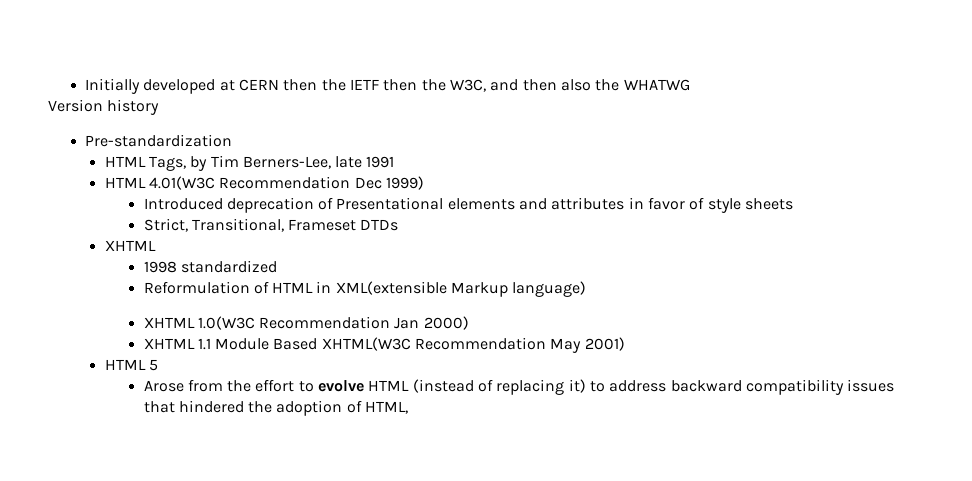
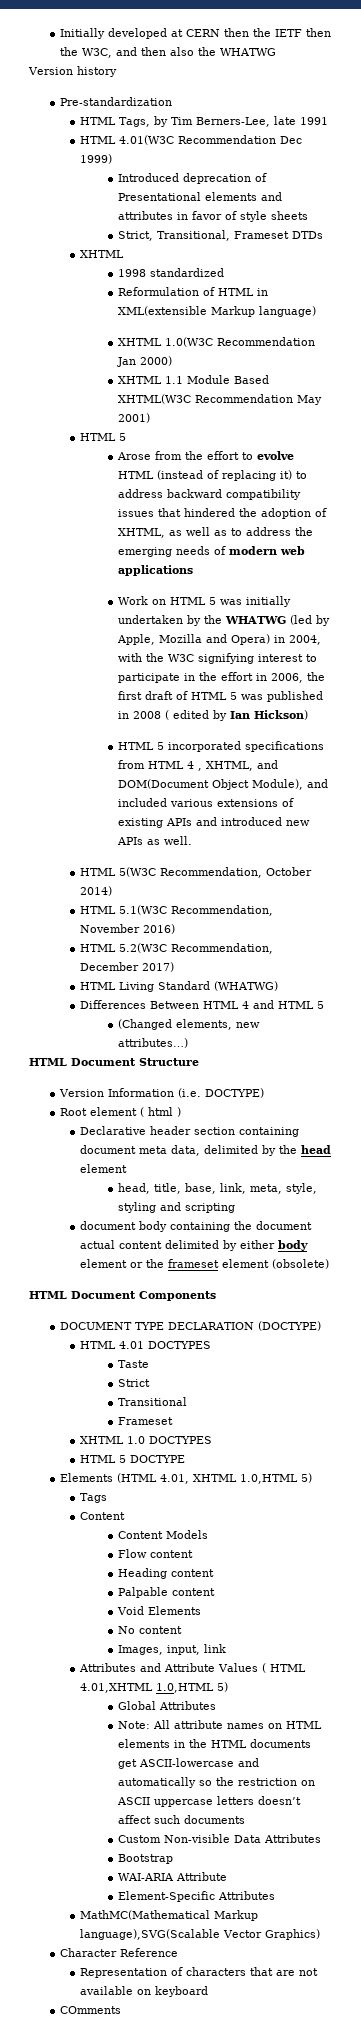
[365,401,409,414] HTML, -> [117,527,313,538] [117,546,305,557] [117,565,193,576] [117,596,291,607] [117,615,330,626] [116,634,321,645] [117,653,317,664] [117,672,325,683] [117,691,323,702] [117,710,308,721] [117,741,324,752] [117,760,278,771] [117,779,328,790] [117,798,294,807] [117,817,310,828] [116,836,192,845] [79,867,312,878] [79,886,112,896] [79,905,273,916] [79,924,175,934] [79,943,273,954] [79,962,174,972] [79,981,278,992] [79,1000,324,1009] [117,1019,260,1030] [117,1038,188,1048] [29,1058,199,1066] [59,1088,265,1098] [60,1107,182,1117] [79,1126,299,1137] [79,1145,331,1156] [79,1164,127,1173] [117,1183,317,1194] [117,1202,235,1213] [79,1221,312,1232] [79,1240,308,1251] [79,1259,329,1269] [29,1291,216,1301] [60,1321,322,1331] [79,1341,211,1349] [117,1360,149,1368] [117,1379,150,1387] [117,1397,187,1406] [117,1417,173,1425] [79,1436,212,1444] [79,1455,185,1463] [60,1473,313,1484] [79,1493,107,1503] [79,1512,125,1520] [117,1530,208,1539] [117,1549,193,1558] [117,1568,214,1579] [117,1587,215,1598] [116,1606,201,1615] [117,1626,182,1634] [117,1644,226,1655] [78,1663,306,1673] [79,1682,228,1693] [117,1701,216,1710] [117,1720,322,1729] [117,1739,311,1748] [117,1758,259,1769] [117,1777,315,1788] [116,1796,301,1807] [117,1815,245,1824] [117,1834,321,1843] [117,1854,173,1864] [117,1872,227,1881] [117,1891,275,1902] [79,1910,258,1921] [79,1929,320,1940] [60,1948,179,1957] [79,1967,318,1978] [79,1986,208,1997] [60,2006,122,2014] XHTML, as well as to address the emerging needs of modern web applications // Work on HTML 5 was initially undertaken by the WHATWG (led by Apple, Mozilla and Opera) in 2004, with the W3C signifying interest to participate in the effort in 2006, the first draft of HTML 5 was published in 2008 ( edited by Ian Hickson) // HTML 5 incorporated specifications from HTML 4 , XHTML, and DOM(Document Object Module), and included various extensions of existing APIs and introduced new APIs as well. // HTML 5(W3C Recommendation, October 2014) // HTML 5.1(W3C Recommendation, November 2016) // HTML 5.2(W3C Recommendation, December 2017) // HTML Living Standard (WHATWG) // Differences Between HTML 4 and HTML 5 // (Changed elements, new attributes…) // HTML Document Structure // Version Information (i.e. DOCTYPE) // Root element ( html ) // Declarative header section containing document meta data, delimited by the head element // head, title, base, link, meta, style, styling and scripting // document body containing the document actual content delimited by either body element or the frameset element (obsolete) // HTML Document Components // DOCUMENT TYPE DECLARATION (DOCTYPE) // HTML 4.01 DOCTYPES // Taste // Strict // Transitional // Frameset // XHTML 1.0 DOCTYPES // HTML 5 DOCTYPE // Elements (HTML 4.01, XHTML 1.0,HTML 5) // Tags // Content // Content Models // Flow content // Heading content // Palpable content // Void Elements // No content // Images, input, link // Attributes and Attribute Values ( HTML 4.01,XHTML 1.0,HTML 5) // Global Attributes // Note: All attribute names on HTML elements in the HTML documents get ASCII-lowercase and automatically so the restriction on ASCII uppercase letters doesn’t affect such documents // Custom Non-visible Data Attributes // Bootstrap // WAI-ARIA Attribute // Element-Specific Attributes // MathMC(Mathematical Markup language),SVG(Scalable Vector Graphics) // Character Reference // Representation of characters that are not available on keyboard // COmments

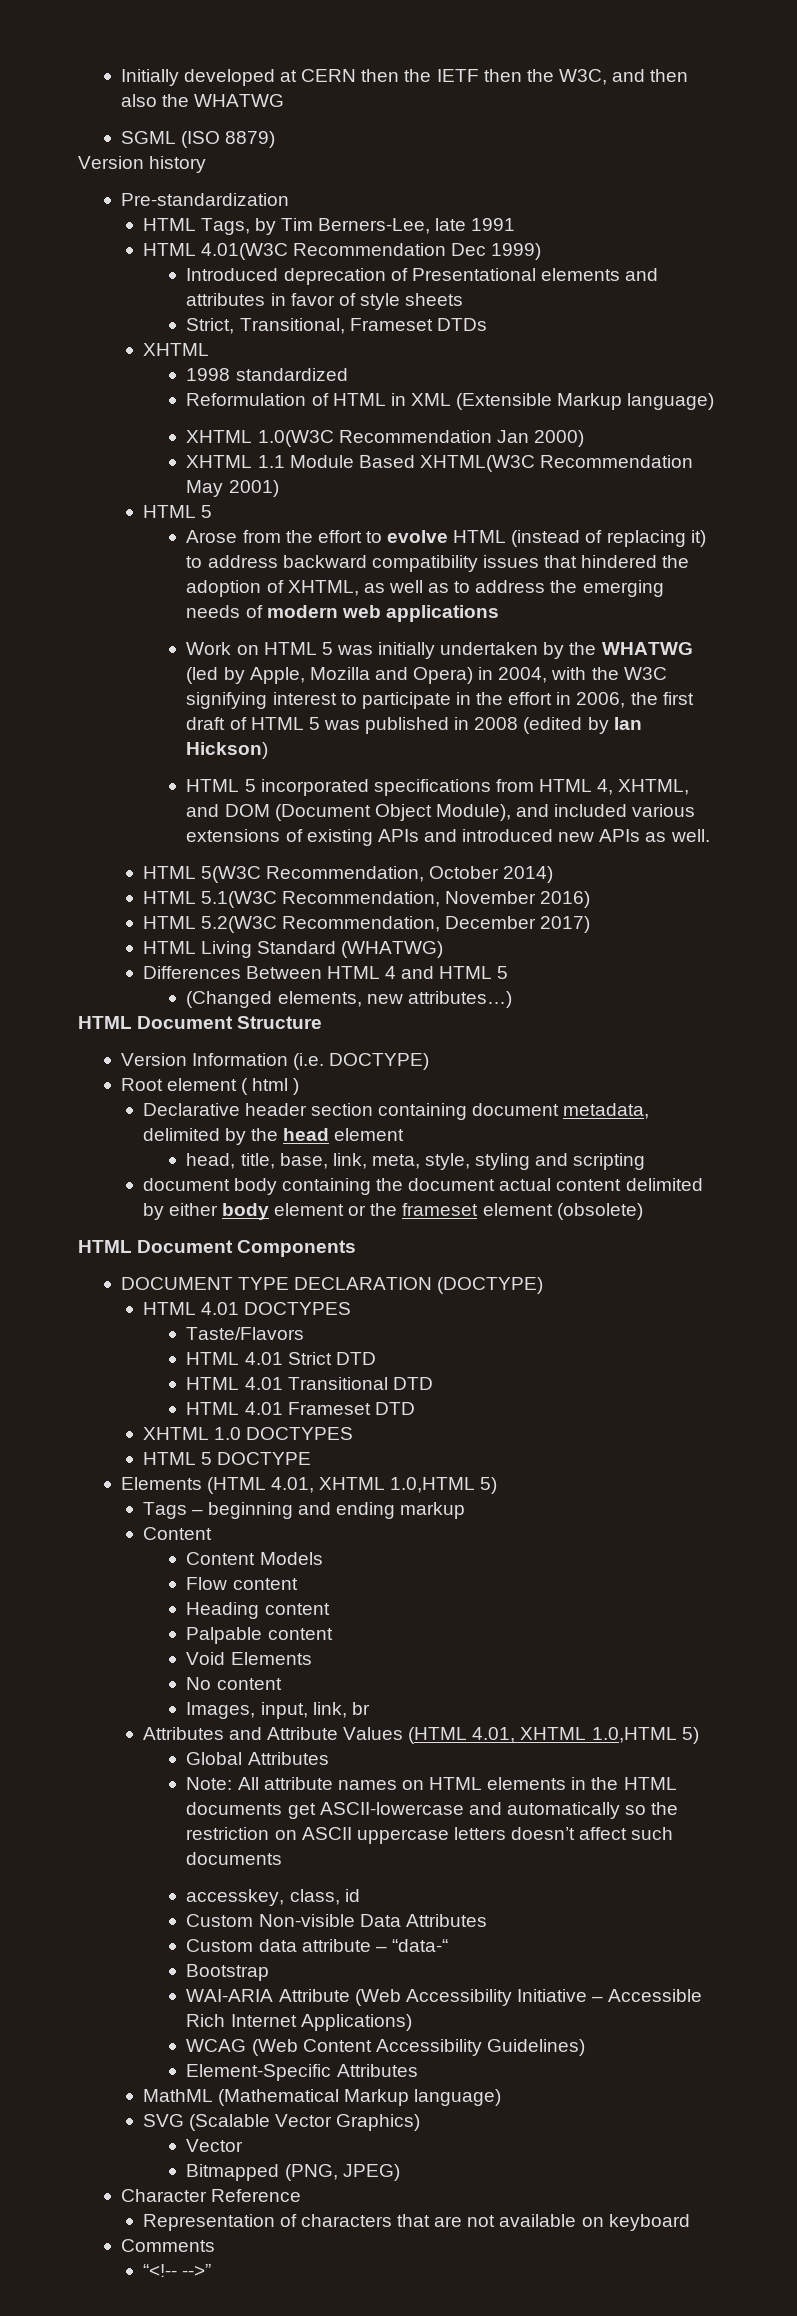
(277, 52) none -> [120,131,276,148] // SGML (ISO 8879)
[117,306,207,316] XML(extensible -> [410,393,553,410] XML (Extensible
[164,710,209,720] ( edited -> [523,717,583,734] (edited
[186,760,278,771] [117,779,209,789] 4 , XHTML, and DOM(Document -> [597,779,690,795] [186,804,371,821] 4, XHTML, and DOM (Document
[138,1145,200,1156] meta data, -> [563,1103,650,1119] metadata,
[117,1360,149,1368] [117,1379,150,1387] [117,1397,187,1406] [117,1417,173,1425] Taste // Strict // Transitional // Frameset -> [186,1327,305,1340] [186,1352,376,1365] [186,1377,433,1390] [186,1402,415,1415] Taste/Flavors // HTML 4.01 Strict DTD // HTML 4.01 Transitional DTD // HTML 4.01 Frameset DTD
(107, 1498) none -> [191,1502,466,1519] – beginning and ending markup
[203,1644,226,1653] link -> [312,1702,370,1718] link, br
[261,1663,306,1673] [79,1683,153,1693] ( HTML 4.01,XHTML -> [408,1727,587,1744] (HTML 4.01, XHTML
(245, 1819) none -> [186,1889,360,1906] // accesskey, class, id
[117,1854,173,1864] [117,1872,227,1881] [117,1891,275,1902] [79,1910,258,1921] [79,1929,320,1940] Bootstrap // WAI-ARIA Attribute // Element-Specific Attributes // MathMC(Mathematical Markup language),SVG(Scalable Vector Graphics) -> [186,1939,448,1952] [186,1964,270,1981] [186,1989,703,2006] [186,2014,412,2031] [186,2039,585,2056] [186,2064,418,2081] [142,2089,502,2106] [142,2114,421,2131] [186,2139,244,2152] [186,2164,400,2181] Custom data attribute – “data-“ // Bootstrap // WAI-ARIA Attribute (Web Accessibility Initiative – Accessible Rich Internet Applications) // WCAG (Web Content Accessibility Guidelines) // Element-Specific Attributes // MathML (Mathematical Markup language) // SVG (Scalable Vector Graphics) // Vector // Bitmapped (PNG, JPEG)
[60,2006,122,2014] COmments -> [120,2239,215,2252] [142,2264,211,2277] Comments // “<!-- -->”

